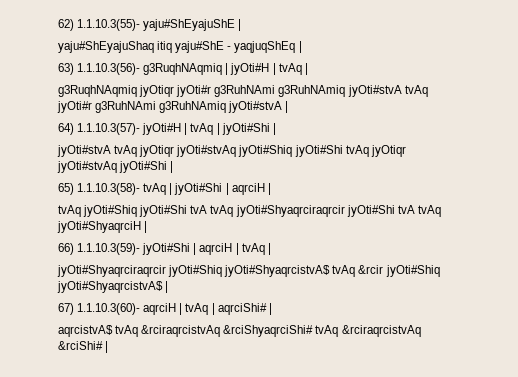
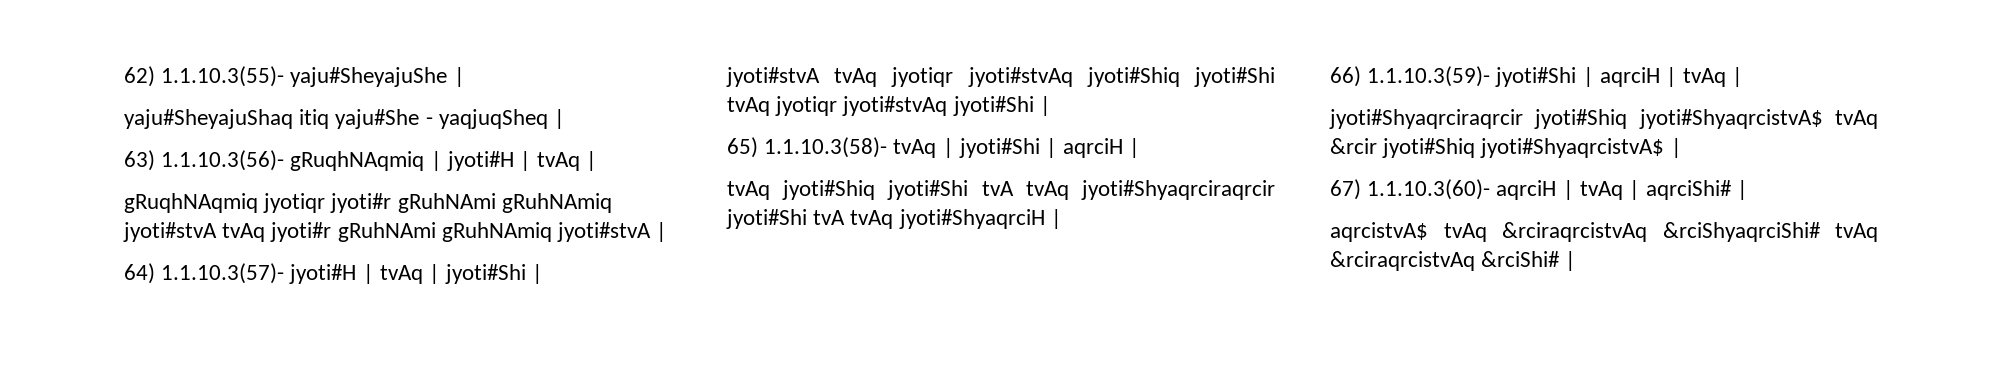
[143,19,242,31] [58,41,296,53] yaju#ShEyajuShE | // yaju#ShEyajuShaq itiq yaju#ShE - yaqjuqShEq -> [290,67,465,87] [124,109,548,129] yaju#SheyajuShe | // yaju#SheyajuShaq itiq yaju#She - yaqjuqSheq
[143,63,308,75] [58,85,428,97] [57,101,283,113] g3RuqhNAqmiq | jyOti#H | tvAq | // g3RuqhNAqmiq jyOtiqr jyOti#r g3RuhNAmi g3RuhNAmiq jyOti#stvA tvAq jyOti#r g3RuhNAmi g3RuhNAmiq jyOti#stvA -> [290,151,598,171] [124,193,612,213] [123,222,652,242] gRuqhNAqmiq | jyoti#H | tvAq | // gRuqhNAqmiq jyotiqr jyoti#r gRuhNAmi gRuhNAmiq jyoti#stvA tvAq jyoti#r gRuhNAmi gRuhNAmiq jyoti#stvA
[142,123,276,135] [57,145,406,157] [57,161,168,173] jyOti#H | tvAq | jyOti#Shi | // jyOti#stvA tvAq jyOtiqr jyOti#stvAq jyOti#Shiq jyOti#Shi tvAq jyOtiqr jyOti#stvAq jyOti#Shi -> [289,264,544,284] [726,67,1275,87] [727,96,1034,116] jyoti#H | tvAq | jyoti#Shi | // jyoti#stvA tvAq jyotiqr jyoti#stvAq jyoti#Shiq jyoti#Shi tvAq jyotiqr jyoti#stvAq jyoti#Shi
[174,183,223,195] jyOti#Shi -> [958,138,1040,158] jyoti#Shi
[83,205,441,217] [57,221,141,233] jyOti#Shiq jyOti#Shi tvA tvAq jyOti#Shyaqrciraqrcir jyOti#Shi tvA tvAq jyOti#ShyaqrciH -> [782,180,1275,200] [726,209,1045,229] jyoti#Shiq jyoti#Shi tvA tvAq jyoti#Shyaqrciraqrcir jyoti#Shi tvA tvAq jyoti#ShyaqrciH
[142,243,191,255] jyOti#Shi -> [1495,67,1577,87] jyoti#Shi
[57,265,440,277] [57,281,163,293] jyOti#Shyaqrciraqrcir jyOti#Shiq jyOti#ShyaqrcistvA$ tvAq &rcir jyOti#Shiq jyOti#ShyaqrcistvA$ -> [1329,109,1878,129] [1330,138,1665,158] jyoti#Shyaqrciraqrcir jyoti#Shiq jyoti#ShyaqrcistvA$ tvAq &rcir jyoti#Shiq jyoti#ShyaqrcistvA$

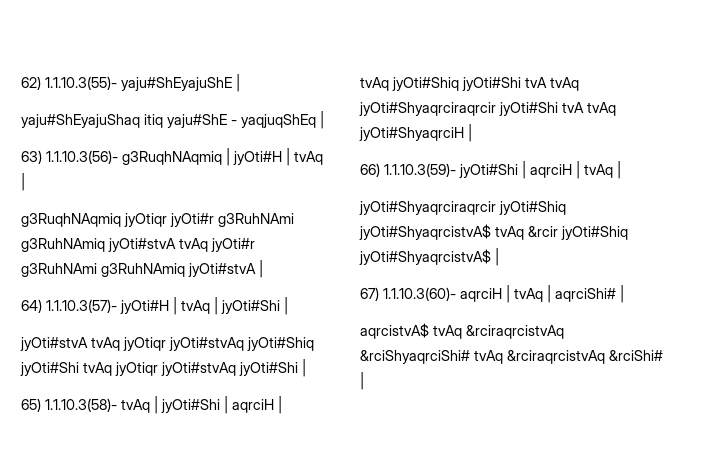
[290,67,465,87] [124,109,548,129] yaju#SheyajuShe | // yaju#SheyajuShaq itiq yaju#She - yaqjuqSheq -> [121,74,240,92] [21,114,316,128] yaju#ShEyajuShE | // yaju#ShEyajuShaq itiq yaju#ShE - yaqjuqShEq
[290,151,598,171] [124,193,612,213] [123,222,652,242] gRuqhNAqmiq | jyoti#H | tvAq | // gRuqhNAqmiq jyotiqr jyoti#r gRuhNAmi gRuhNAmiq jyoti#stvA tvAq jyoti#r gRuhNAmi gRuhNAmiq jyoti#stvA -> [122,148,323,166] [21,173,25,191] [21,213,294,227] [21,238,255,252] [21,263,256,277] g3RuqhNAqmiq | jyOti#H | tvAq | // g3RuqhNAqmiq jyOtiqr jyOti#r g3RuhNAmi g3RuhNAmiq jyOti#stvA tvAq jyOti#r g3RuhNAmi g3RuhNAmiq jyOti#stvA
[289,264,544,284] [726,67,1275,87] [727,96,1034,116] jyoti#H | tvAq | jyoti#Shi | // jyoti#stvA tvAq jyotiqr jyoti#stvAq jyoti#Shiq jyoti#Shi tvAq jyotiqr jyoti#stvAq jyoti#Shi -> [120,297,288,315] [20,337,314,351] [20,362,298,376] jyOti#H | tvAq | jyOti#Shi | // jyOti#stvA tvAq jyOtiqr jyOti#stvAq jyOti#Shiq jyOti#Shi tvAq jyOtiqr jyOti#stvAq jyOti#Shi
[958,138,1040,158] jyoti#Shi -> [161,399,220,413] jyOti#Shi
[782,180,1275,200] [726,209,1045,229] jyoti#Shiq jyoti#Shi tvA tvAq jyoti#Shyaqrciraqrcir jyoti#Shi tvA tvAq jyoti#ShyaqrciH -> [392,77,579,91] [359,102,616,116] [359,127,464,141] jyOti#Shiq jyOti#Shi tvA tvAq jyOti#Shyaqrciraqrcir jyOti#Shi tvA tvAq jyOti#ShyaqrciH
[1495,67,1577,87] jyoti#Shi -> [459,164,518,178] jyOti#Shi
[1329,109,1878,129] [1330,138,1665,158] jyoti#Shyaqrciraqrcir jyoti#Shiq jyoti#ShyaqrcistvA$ tvAq &rcir jyoti#Shiq jyoti#ShyaqrcistvA$ -> [359,201,566,215] [359,224,628,240] [359,249,491,265] jyOti#Shyaqrciraqrcir jyOti#Shiq jyOti#ShyaqrcistvA$ tvAq &rcir jyOti#Shiq jyOti#ShyaqrcistvA$

